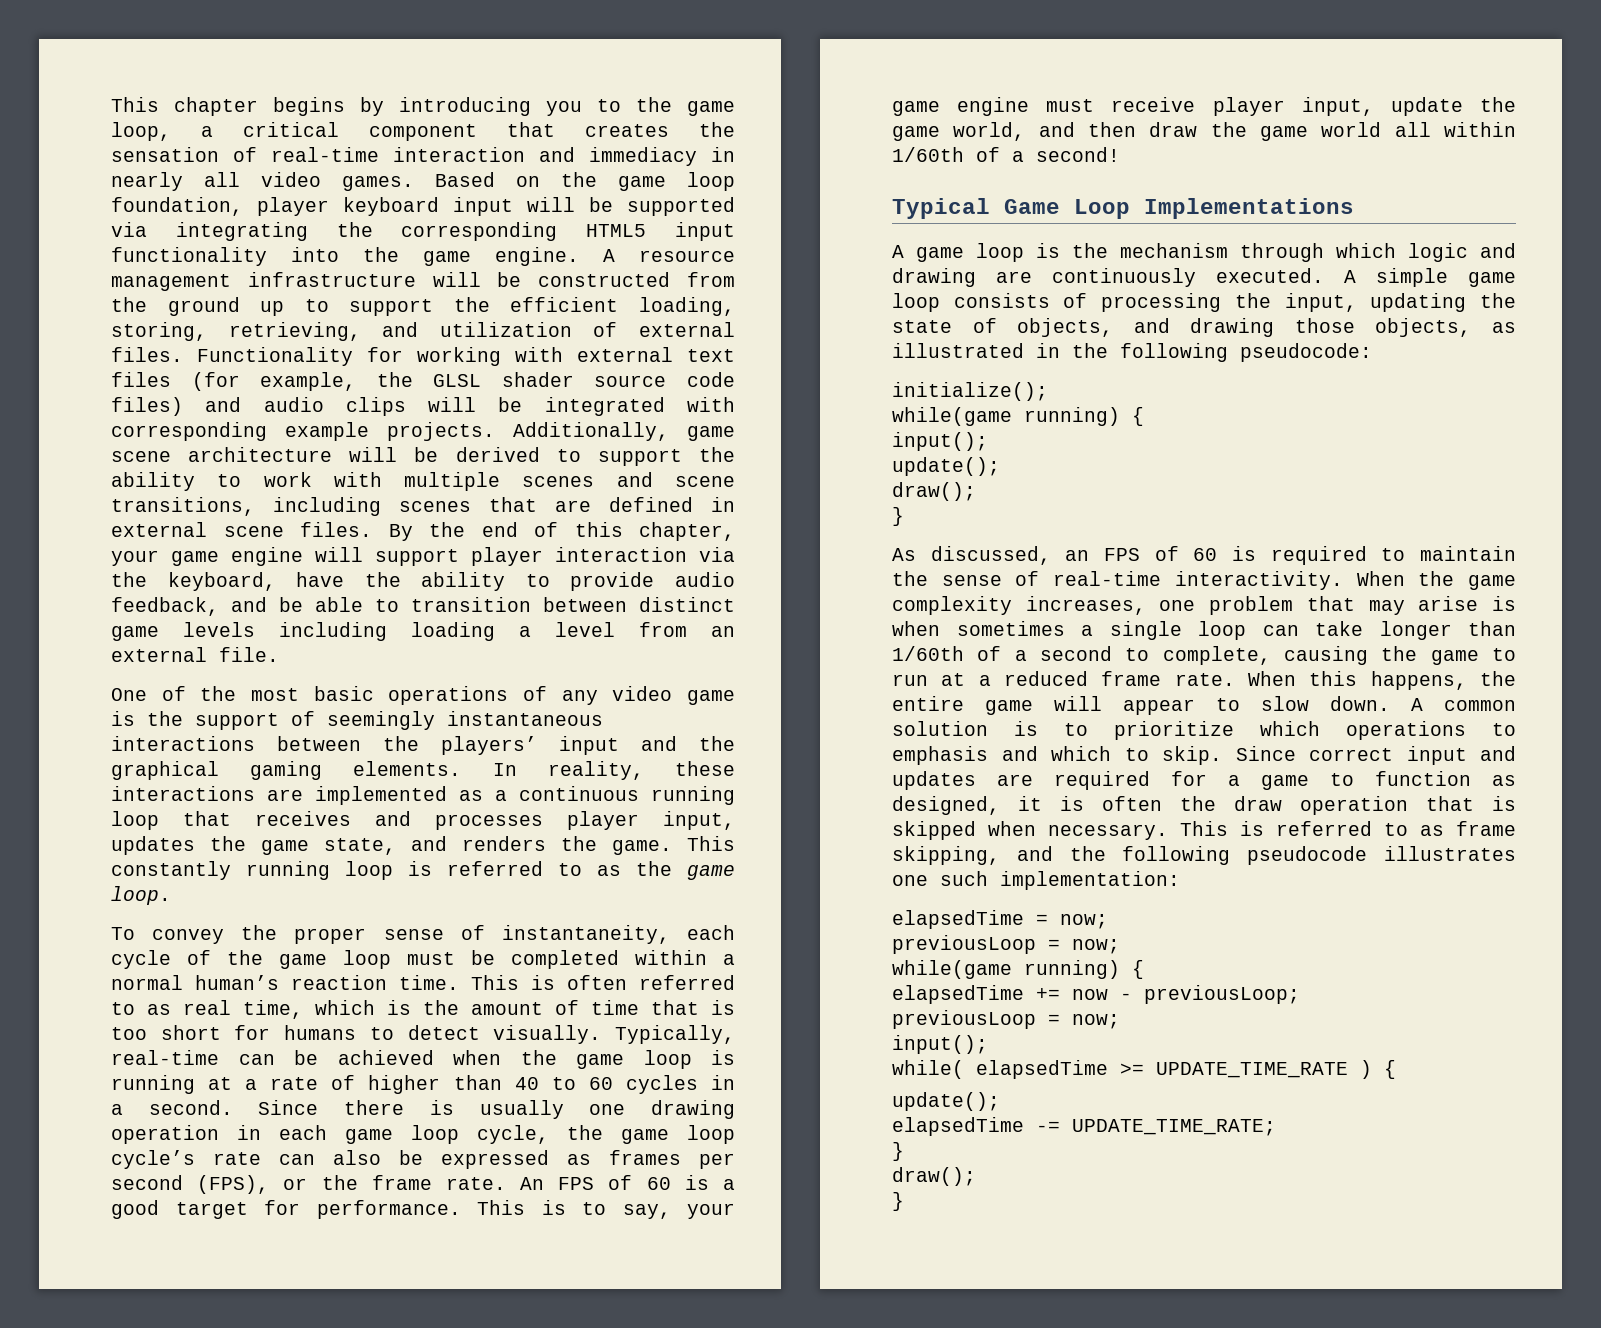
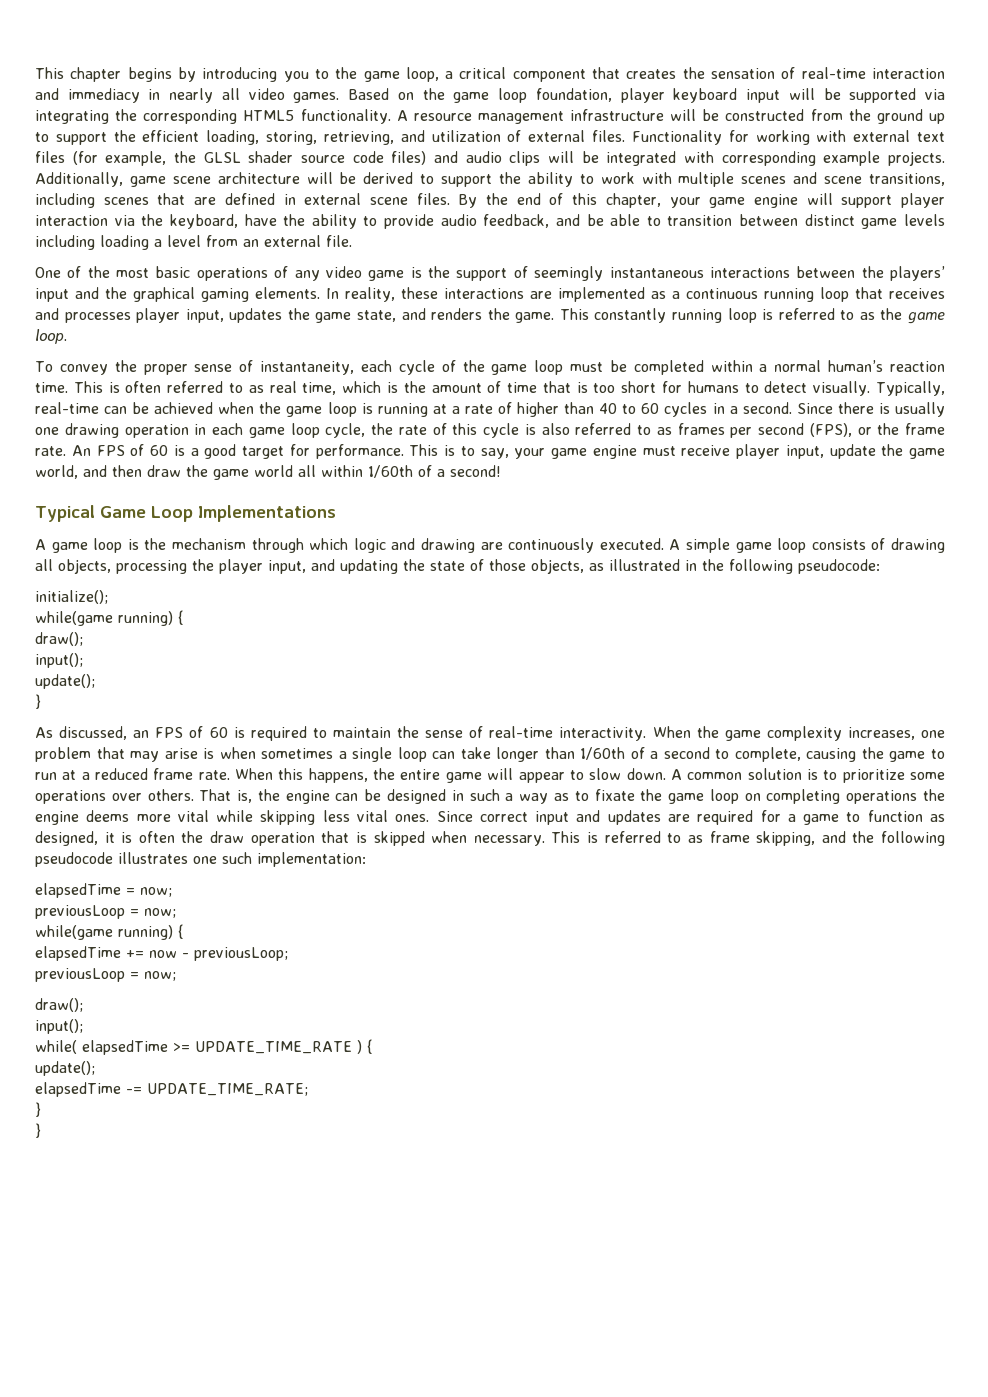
[675,222,735,241] [111,247,579,266] input functionality into the game engine. -> [300,109,391,124] functionality.
[621,1125,735,1144] [111,1150,549,1169] game loop cycle’s rate can also be expressed -> [398,423,651,438] rate of this cycle is also referred to
[1101,293,1357,312] processing the input, -> [891,538,946,553] [35,559,335,574] drawing all objects, processing the player input, and
[1017,318,1275,337] objects, and drawing -> (484, 565) none
(1144, 416) none -> [35,632,83,646] // draw();
[892,482,976,501] // draw(); -> (95, 681) none
[1260,721,1516,740] [892,746,1222,765] which operations to emphasis and which to skip. -> [909,772,945,780] [35,789,945,804] [35,810,430,825] some operations over others. That is, the engine can be designed in such a way as to fixate the game loop on completing operations the engine deems more vital while skipping less vital ones.
(1120, 1021) none -> [35,998,83,1012] // draw();
[892,1167,976,1186] // draw(); -> (41, 1109) none

